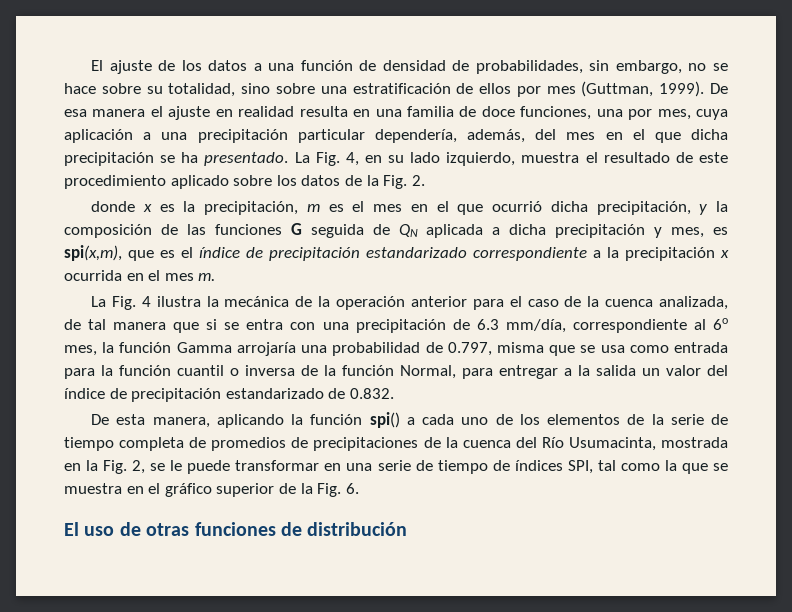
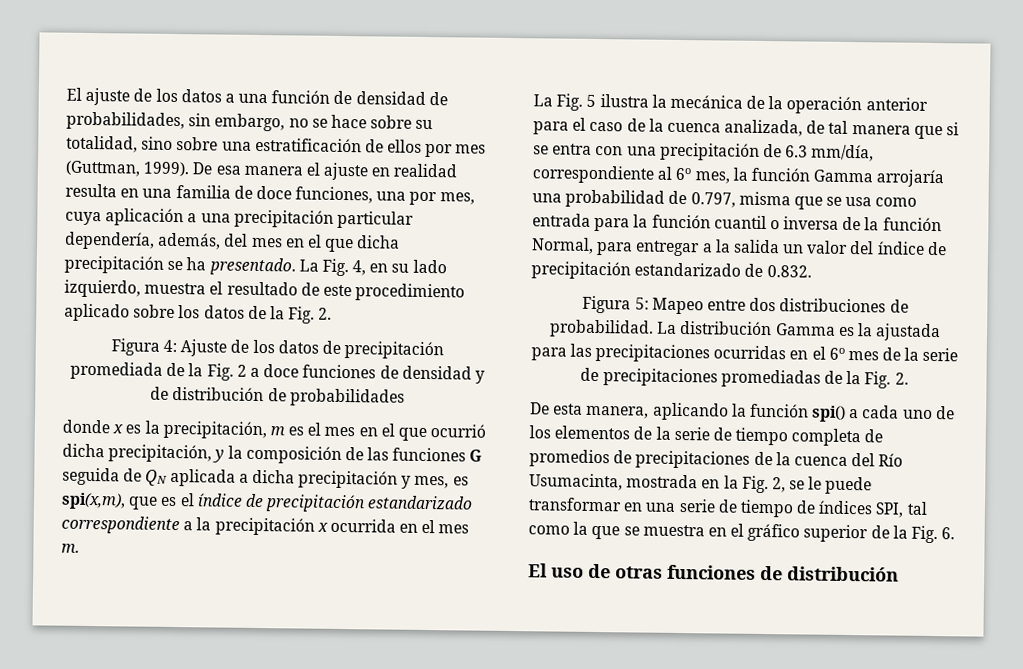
(425, 180) none -> [110,338,445,360] [70,361,485,384] [150,386,405,407] // Figura 4: Ajuste de los datos de precipitación promediada de la Fig. 2 a doce funciones de densidad y de distribución de probabilidades
[141,296,151,307] 4 -> [586,94,597,107] 5
(394, 393) none -> [582,295,909,315] [548,319,942,342] [530,343,959,363] [580,367,909,389] // Figura 5: Mapeo entre dos distribuciones de probabilidad. La distribución Gamma es la ajustada para las precipitaciones ocurridas en el 6o mes de la serie de precipitaciones promediadas de la Fig. 2.

